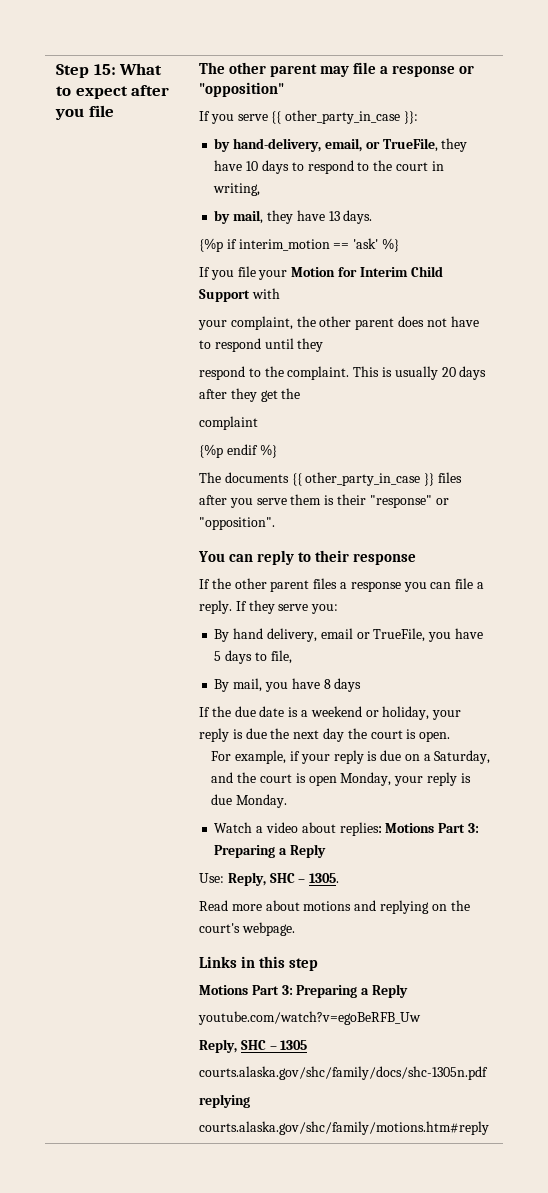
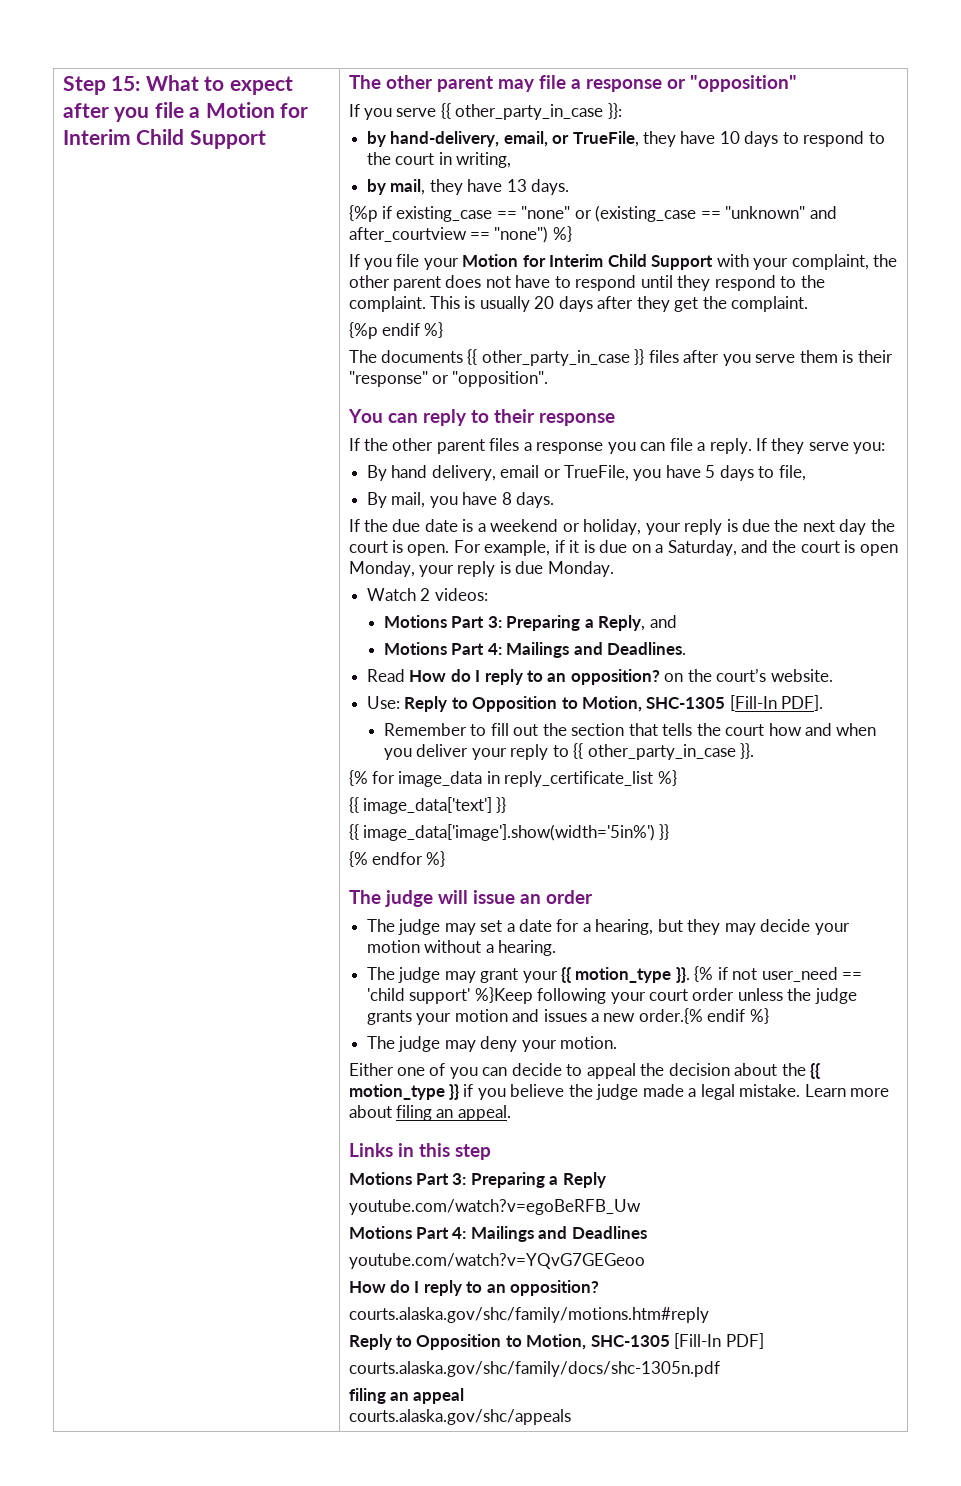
(114, 111) none -> [189,102,309,118] [62,129,266,149] a Motion for Interim Child Support
[238,238,379,251] interim_motion == 'ask' -> [396,205,837,222] [348,226,549,243] existing_case == "none" or (existing_case == "unknown" and after_courtview == "none")
(280, 293) // -> (749, 260) none
(324, 345) // -> (711, 283) none
[199,416,259,430] // complaint -> [731,296,809,312] complaint.
[334,678,362,692] days -> [515,492,554,508] days.
(451, 736) // -> (450, 550) none
[300,750,364,764] your reply -> [569,540,580,553] it
[256,822,479,836] [214,844,327,858] [199,872,340,886] [199,900,470,914] [199,922,295,936] a video about replies: Motions Part 3: Preparing a Reply // Use: Reply, SHC – 1305. // Read more about motions and replying on the court's webpage. -> [420,588,488,601] [384,615,677,631] [384,642,687,658] [366,668,833,685] [366,695,824,712] [384,723,877,736] [384,743,755,760] [348,770,677,787] [348,797,507,814] [348,824,670,841] [348,851,446,867] [348,890,593,907] [366,919,850,935] [366,940,557,956] [366,966,863,983] [366,987,857,1004] [366,1008,769,1025] [366,1036,617,1052] [348,1063,820,1079] [348,1084,889,1100] [348,1105,511,1121] 2 videos: // Motions Part 3: Preparing a Reply, and // Motions Part 4: Mailings and Deadlines. // Read How do I reply to an opposition? on the court’s website. // Use: Reply to Opposition to Motion, SHC-1305 [Fill-In PDF]. // Remember to fill out the section that tells the court how and when you deliver your reply to {{ other_party_in_case }}. // {% for image_data in reply_certificate_list %} // {{ image_data['text'] }} // {{ image_data['image'].show(width='5in%') }} // {% endfor %} // The judge will issue an order // The judge may set a date for a hearing, but they may decide your motion without a hearing. // The judge may grant your {{ motion_type }}. {% if not user_need == 'child support' %}Keep following your court order unless the judge grants your motion and issues a new order.{% endif %} // The judge may deny your motion. // Either one of you can decide to appeal the decision about the {{ motion_type }} if you believe the judge made a legal mistake. Learn more about filing an appeal.
[199,1039,308,1053] [199,1066,489,1080] [199,1094,251,1108] [199,1121,490,1135] Reply, SHC – 1305 // courts.alaska.gov/shc/family/docs/shc-1305n.pdf // replying // courts.alaska.gov/shc/family/motions.htm#reply -> [348,1226,647,1242] [348,1253,645,1269] [348,1280,600,1296] [348,1307,709,1323] [348,1333,764,1350] [348,1361,720,1377] [348,1388,465,1404] [348,1409,571,1425] Motions Part 4: Mailings and Deadlines // youtube.com/watch?v=YQvG7GEGeoo // How do I reply to an opposition? // courts.alaska.gov/shc/family/motions.htm#reply // Reply to Opposition to Motion, SHC-1305 [Fill-In PDF] // courts.alaska.gov/shc/family/docs/shc-1305n.pdf // filing an appeal // courts.alaska.gov/shc/appeals

